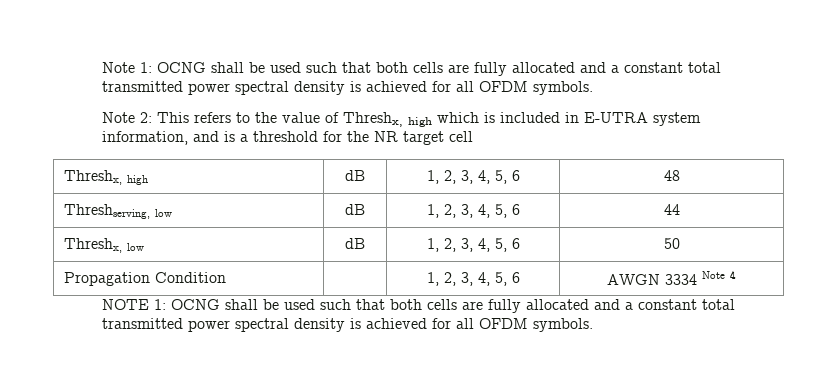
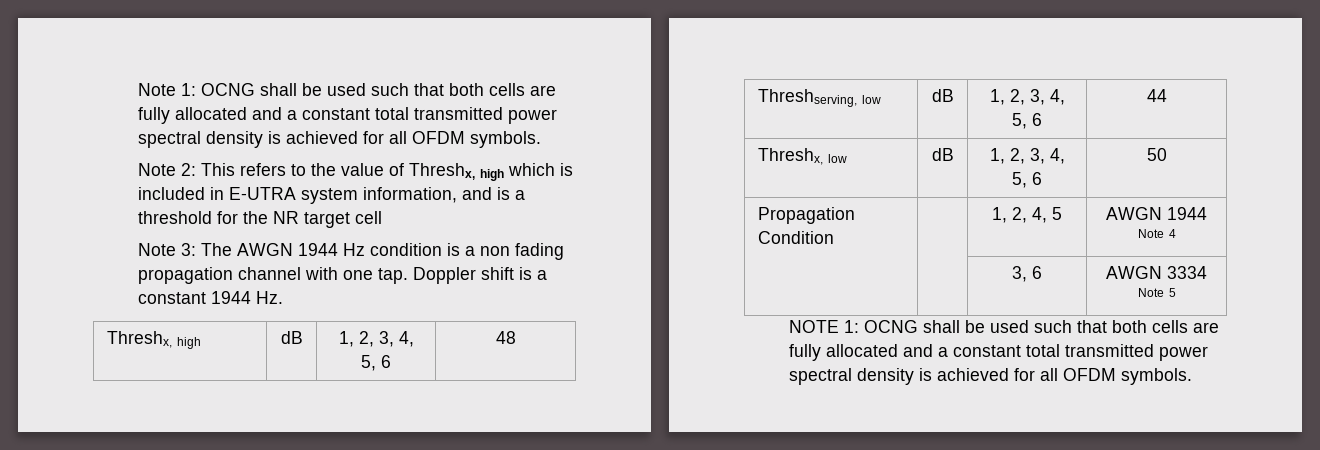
(474, 136) none -> [138,243,565,260] [138,267,548,284] [138,291,284,304] // Note 3: The AWGN 1944 Hz condition is a non fading propagation channel with one tap. Doppler shift is a constant 1944 Hz.
[460,272,507,286] 3, 4, 5, -> [1032,207,1062,223] [1106,207,1207,220] [1137,229,1176,238] [1012,266,1027,282] 4, 5 | AWGN 1944 Note 4 // | | 3,
[730,270,736,279] 4 -> [1168,288,1176,297] 5

